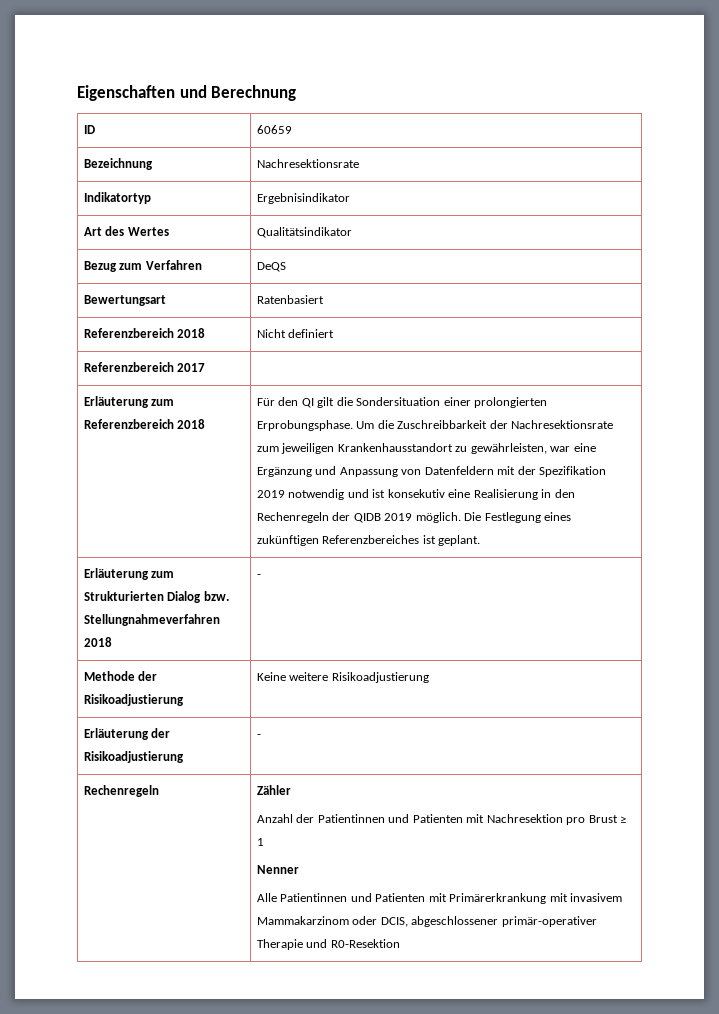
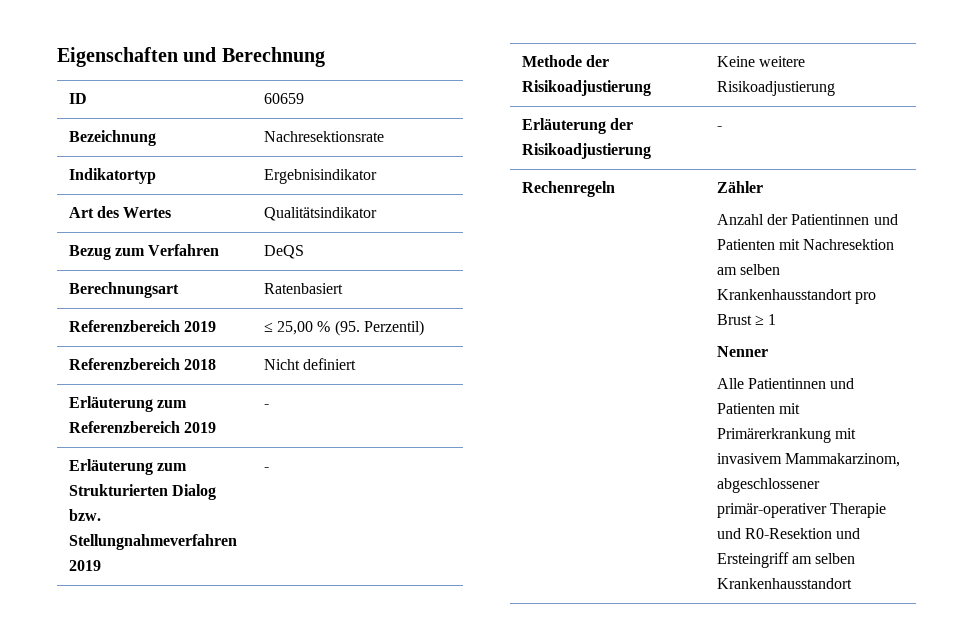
[83,295,166,306] Bewertungsart -> [68,282,179,298] Berechnungsart
(324, 299) none -> [68,320,217,332] [263,320,425,336] // Referenzbereich 2019 | ≤ 25,00 % (95. Perzentil)
[83,362,206,372] // Referenzbereich 2017 | -> (357, 364) none
[177,419,206,429] [256,397,548,408] [256,420,614,431] [256,443,596,454] [256,466,607,477] [256,489,575,500] [256,512,572,523] [256,535,481,546] 2018 | Für den QI gilt die Sondersituation einer prolongierten Erprobungsphase. Um die Zuschreibbarkeit der Nachresektionsrate zum jeweiligen Krankenhausstandort zu gewährleisten, war eine Ergänzung und Anpassung von Datenfeldern mit der Spezifikation 2019 notwendig und ist konsekutiv eine Realisierung in den Rechenregeln der QIDB 2019 möglich. Die Festlegung eines zukünftigen Referenzbereiches ist geplant. -> [184,422,217,433] [263,404,269,408] 2019 | -
[83,637,112,647] 2018 -> [68,560,101,571] 2019
(563, 818) none -> [716,264,781,275] [716,289,852,300] am selben Krankenhausstandort
[256,916,408,927] Mammakarzinom oder DCIS, -> [785,453,901,467] Mammakarzinom,
(400, 943) none -> [836,528,861,539] [716,552,856,568] [716,578,852,589] und Ersteingriff am selben Krankenhausstandort

